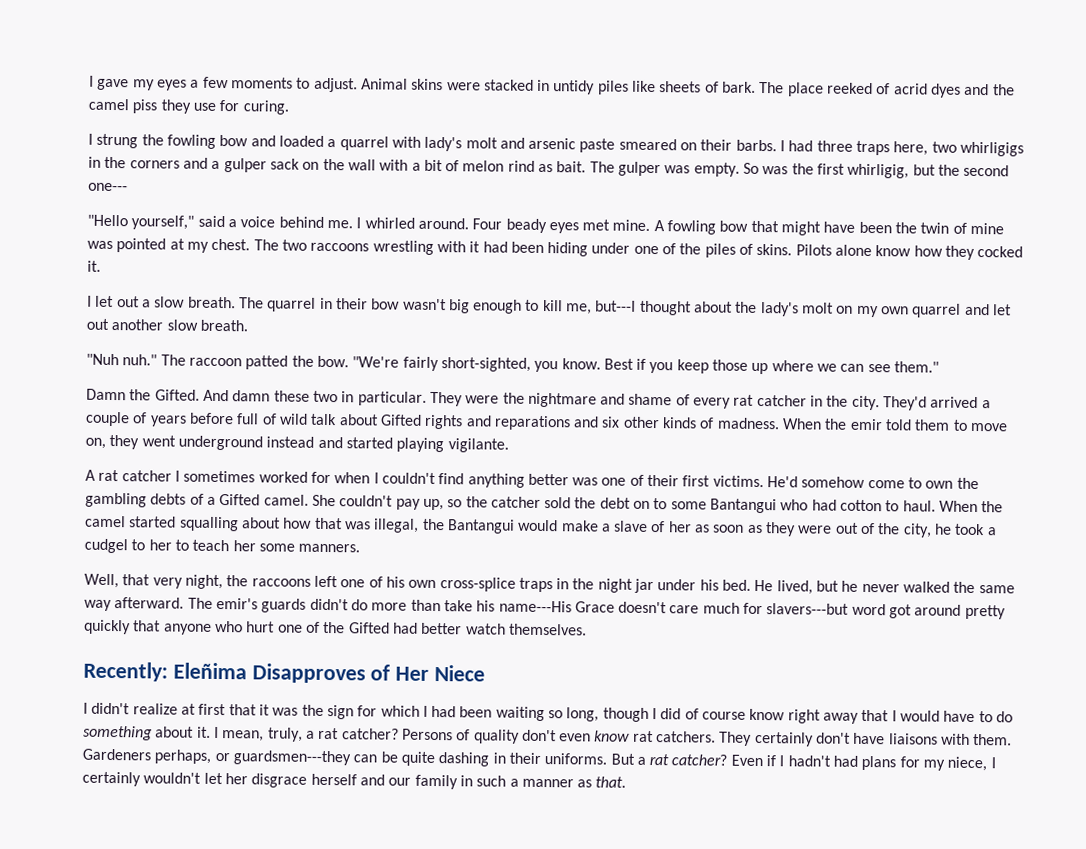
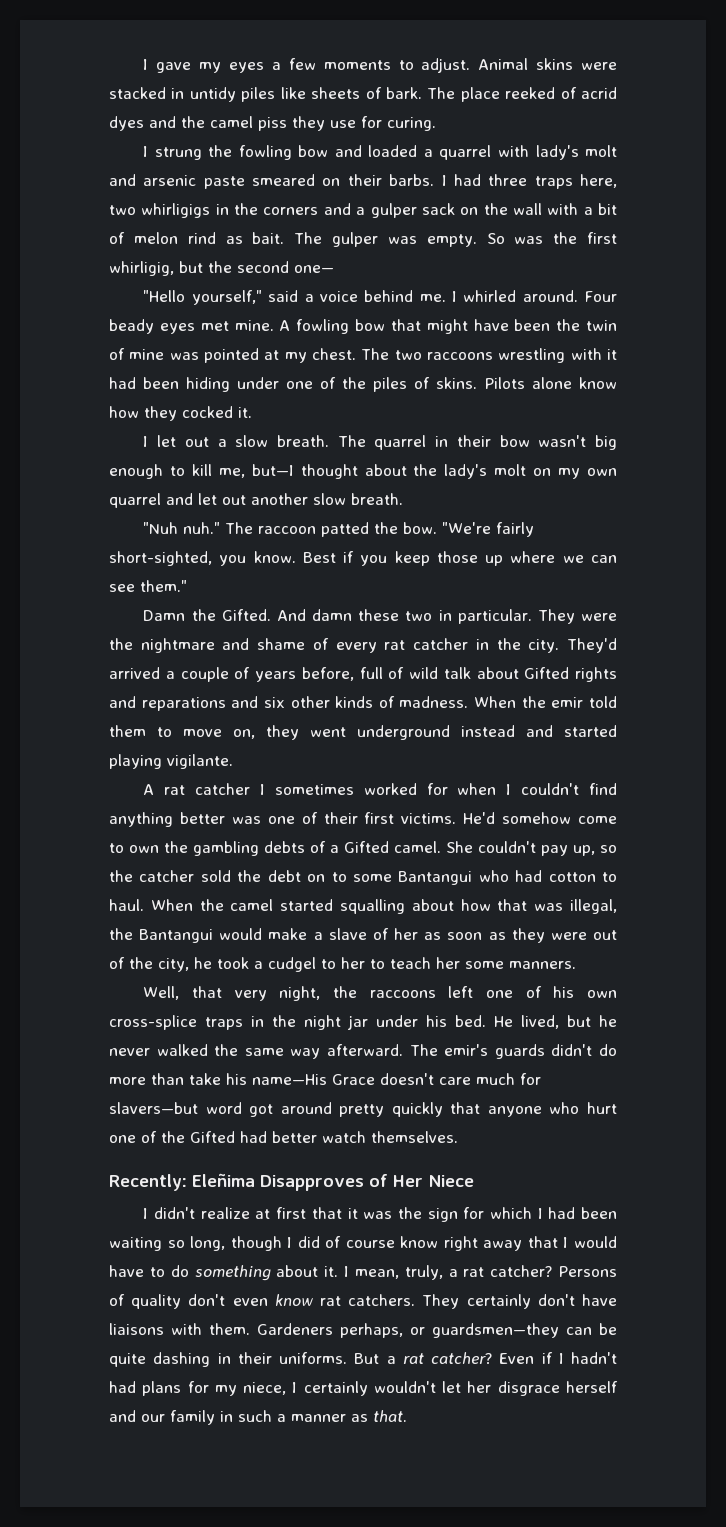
[88,182,128,192] one--- -> [294,265,334,273] one—
[595,300,637,312] but---I -> [251,464,294,476] but—I
[188,412,234,425] before -> [301,667,354,681] before,
[498,600,572,613] name---His -> [252,1074,327,1085] name—His
[766,603,850,615] slavers---but -> [109,1102,198,1114] slavers—but
[232,750,351,766] guardsmen---they -> [432,1323,559,1338] guardsmen—they

